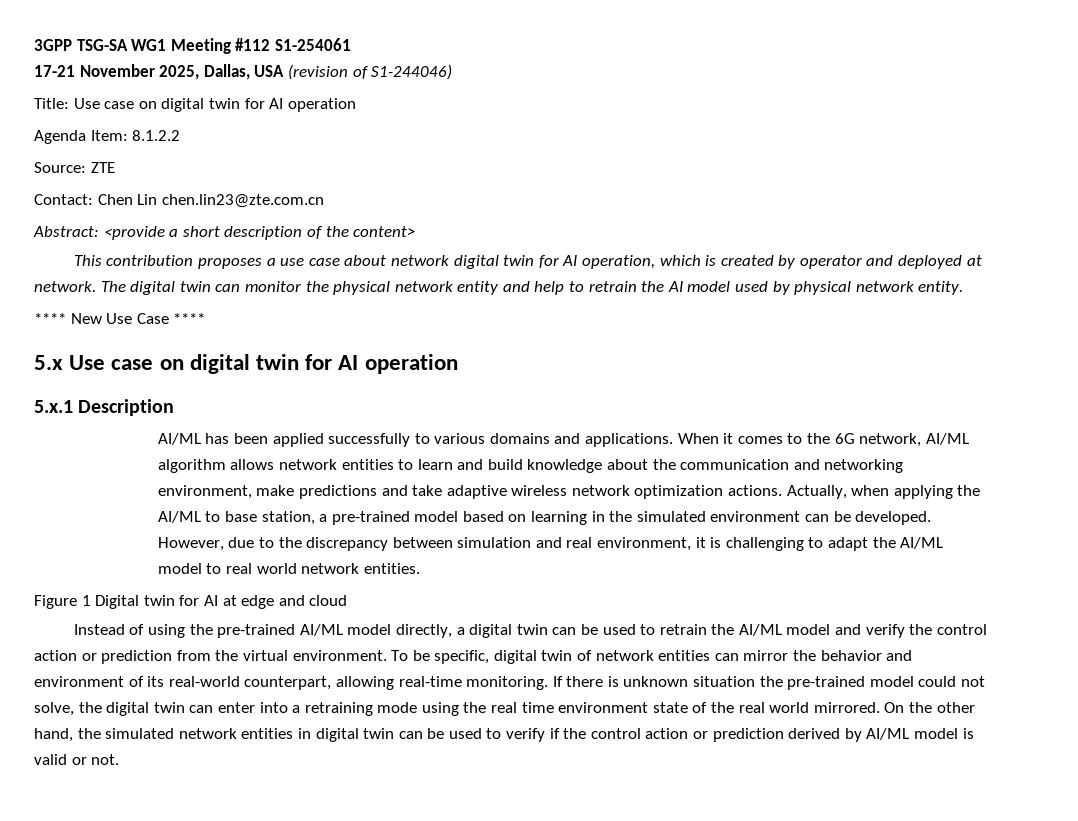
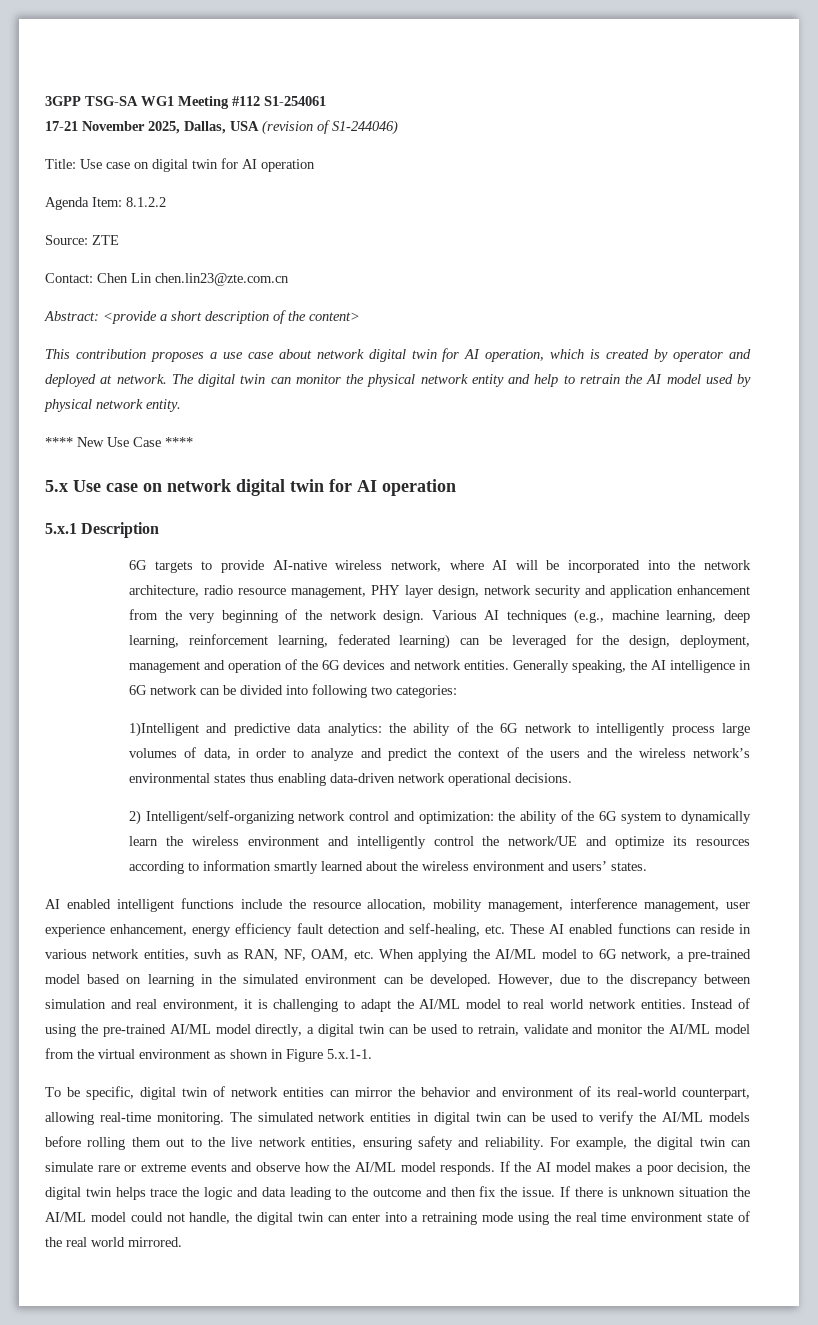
(184, 364) none -> [167,479,231,492] network
[157,433,969,447] [157,459,904,473] [157,485,981,499] [157,511,315,525] AI/ML has been applied successfully to various domains and applications. When it comes to the 6G network, AI/ML algorithm allows network entities to learn and build knowledge about the communication and networking environment, make predictions and take adaptive wireless network optimization actions. Actually, when applying the AI/ML to base station, -> [129,560,751,573] [129,585,751,598] [129,609,750,624] [129,634,750,649] [129,659,751,673] [129,684,458,698] [129,722,750,737] [129,747,751,761] [129,773,573,786] [129,810,752,825] [129,836,751,849] [129,860,648,874] [45,898,750,912] [45,923,751,937] [45,949,672,962] 6G targets to provide AI-native wireless network, where AI will be incorporated into the network architecture, radio resource management, PHY layer design, network security and application enhancement from the very beginning of the network design. Various AI techniques (e.g., machine learning, deep learning, reinforcement learning, federated learning) can be leveraged for the design, deployment, management and operation of the 6G devices and network entities. Generally speaking, the AI intelligence in 6G network can be divided into following two categories: // 1)Intelligent and predictive data analytics: the ability of the 6G network to intelligently process large volumes of data, in order to analyze and predict the context of the users and the wireless network’s environmental states thus enabling data-driven network operational decisions. // 2) Intelligent/self-organizing network control and optimization: the ability of the 6G system to dynamically learn the wireless environment and intelligently control the network/UE and optimize its resources according to information smartly learned about the wireless environment and users’ states. // AI enabled intelligent functions include the resource allocation, mobility management, interference management, user experience enhancement, energy efficiency fault detection and self-healing, etc. These AI enabled functions can reside in various network entities, suvh as RAN, NF, OAM, etc. When applying the AI/ML model to 6G network,
[34,595,348,609] // Figure 1 Digital twin for AI at edge and cloud // -> (686, 1004) none
[659,624,987,638] [34,650,387,664] retrain the AI/ML model and verify the control action or prediction from the virtual environment. -> [477,1024,751,1036] [45,1048,372,1062] retrain, validate and monitor the AI/ML model from the virtual environment as shown in Figure 5.x.1-1. //
(549, 683) none -> [229,1111,750,1125] [45,1136,752,1150] [45,1161,750,1175] [45,1186,556,1200] The simulated network entities in digital twin can be used to verify the AI/ML models before rolling them out to the live network entities, ensuring safety and reliability. For example, the digital twin can simulate rare or extreme events and observe how the AI/ML model responds. If the AI model makes a poor decision, the digital twin helps trace the logic and data leading to the outcome and then fix the issue.
[787,676,866,690] pre-trained -> [45,1212,86,1222] AI/ML
[34,702,74,716] solve, -> [189,1212,231,1224] handle,
[884,702,975,713] [34,728,974,742] [34,754,120,765] On the other hand, the simulated network entities in digital twin can be used to verify if the control action or prediction derived by AI/ML model is valid or not. -> (182, 1242) none

